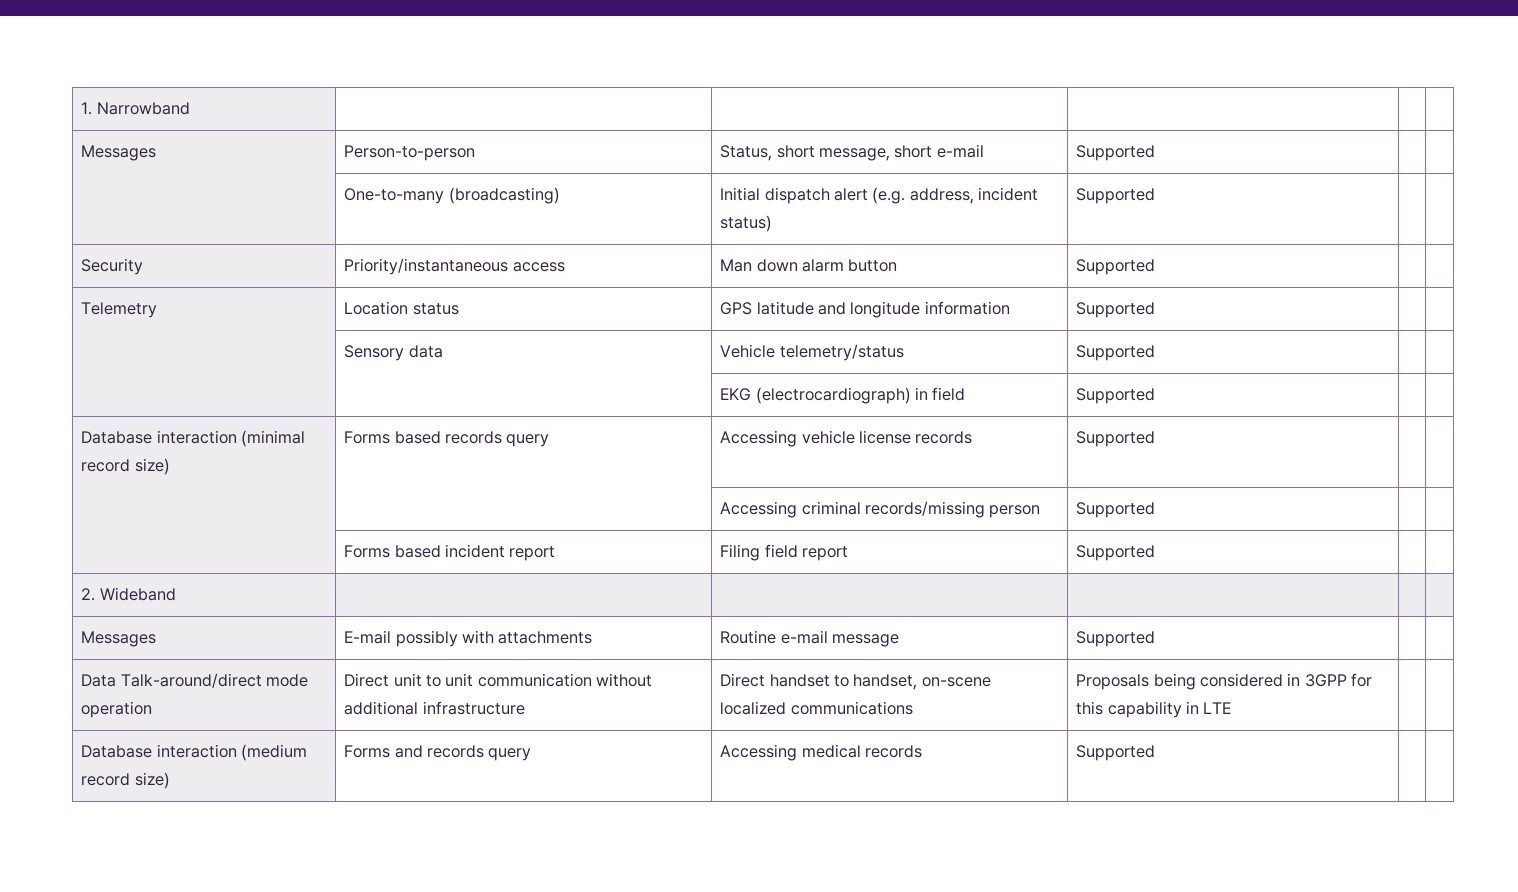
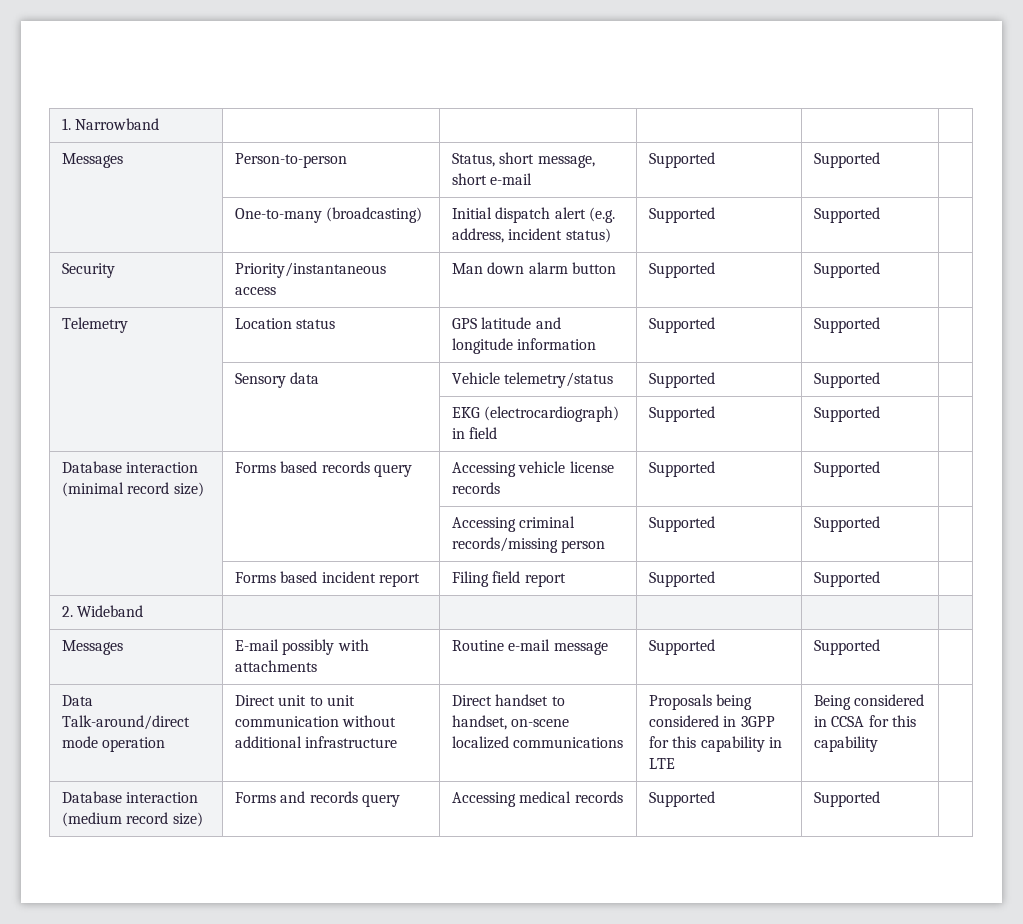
(1156, 153) none -> [814,152,881,168] Supported
(1156, 196) none -> [814,207,881,223] Supported
(1156, 267) none -> [814,262,881,278] Supported
(1156, 310) none -> [814,317,881,333] Supported
(1156, 353) none -> [814,372,881,388] Supported
(1156, 396) none -> [814,406,881,422] Supported
(1156, 439) none -> [814,461,881,477] Supported
(1156, 510) none -> [814,516,881,532] Supported
(1156, 553) none -> [814,571,881,587] Supported
(1156, 639) none -> [814,639,881,655] Supported
(1232, 708) none -> [814,694,925,710] [814,715,917,727] [814,736,879,752] Being considered in CCSA for this capability
(1156, 753) none -> [814,791,881,807] Supported

